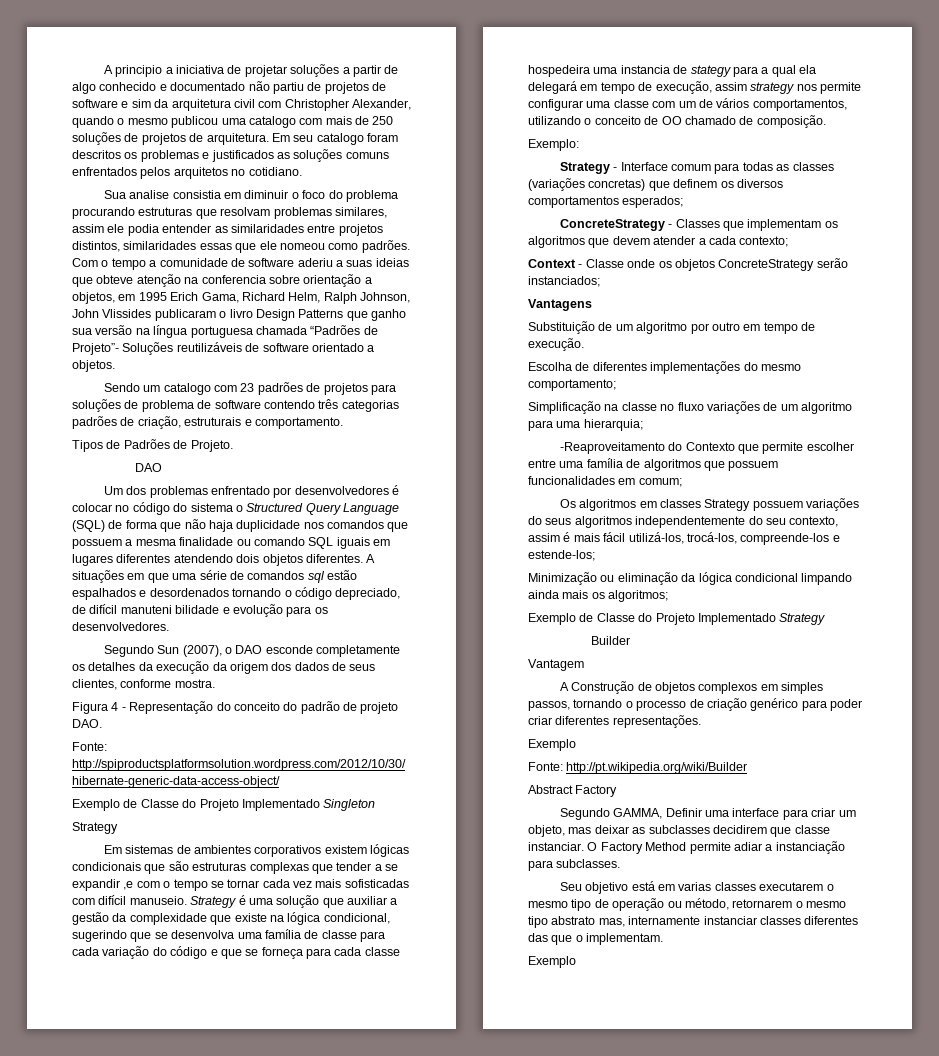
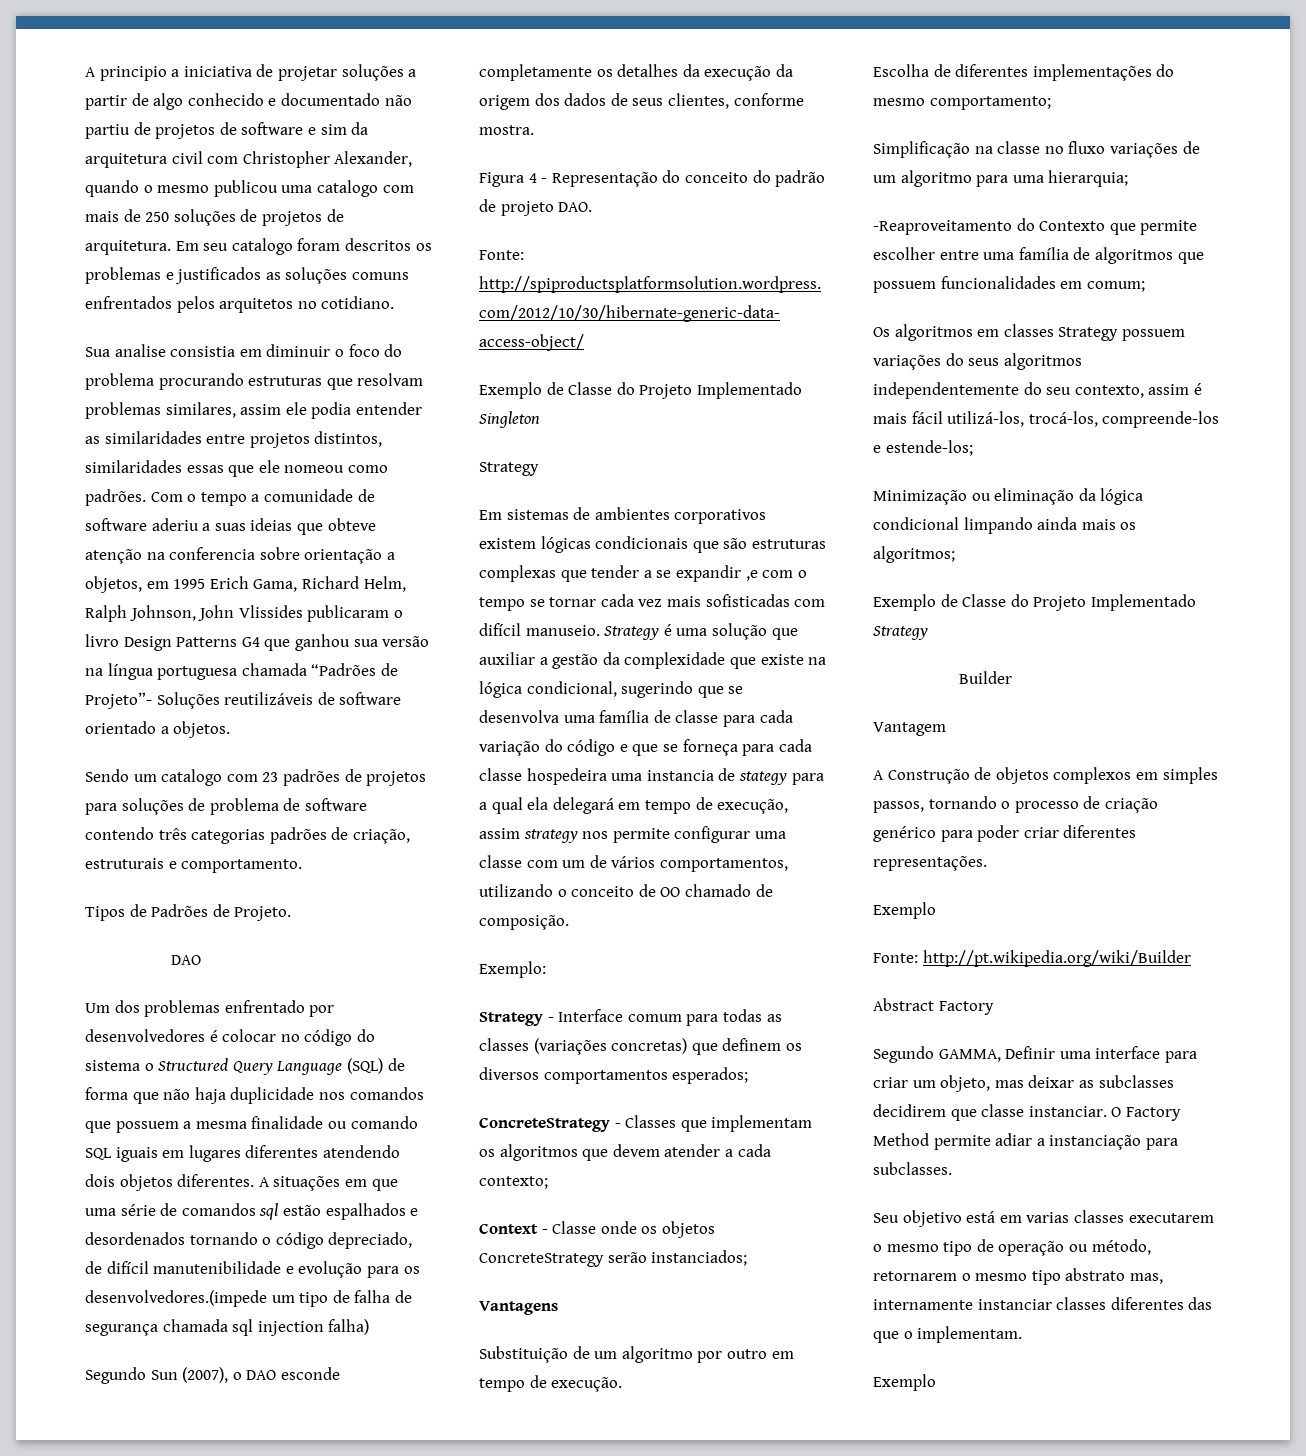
[346,309,406,321] que ganho -> [241,634,350,651] G4 que ganhou
[120,605,220,614] manuteni bilidade -> [153,1261,282,1274] manutenibilidade
[72,622,169,631] desenvolvedores. -> [85,1290,412,1307] [85,1319,370,1336] desenvolvedores.(impede um tipo de falha de segurança chamada sql injection falha)

